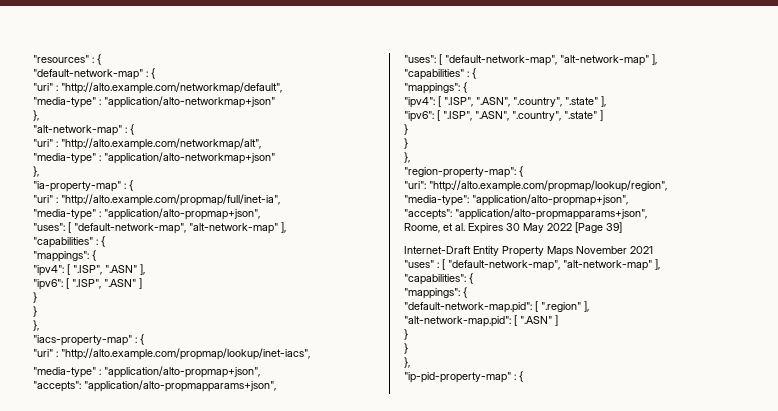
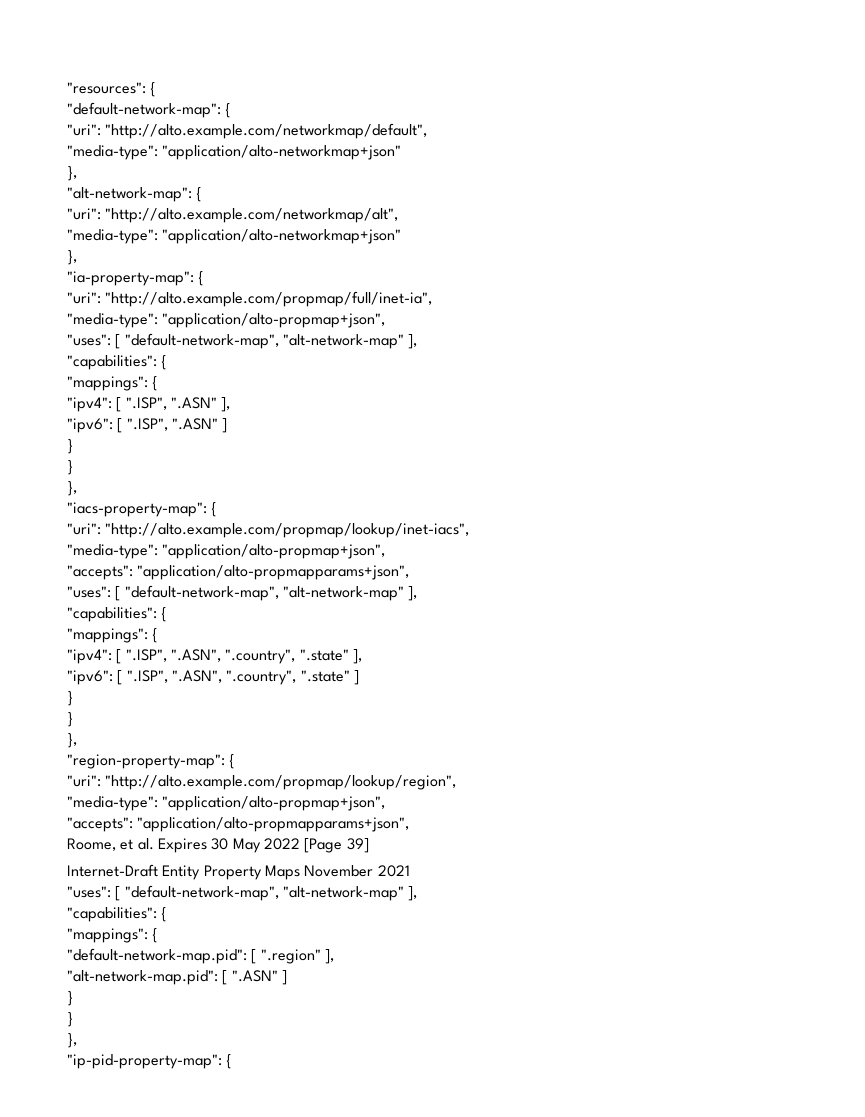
[33,54,101,65] [33,68,155,80] [33,83,58,91] "resources" : { // "default-network-map" : { // "uri" : -> [67,82,157,97] [67,102,232,118] [67,124,101,136] "resources": { // "default-network-map": { // "uri":
[33,96,275,108] [33,110,39,121] [33,124,134,136] [33,139,58,147] "media-type" : "application/alto-networkmap+json" // }, // "alt-network-map" : { // "uri" : -> [67,145,402,160] [67,166,77,181] [67,187,203,202] [67,208,101,220] "media-type": "application/alto-networkmap+json" // }, // "alt-network-map": { // "uri":
[33,152,275,164] [33,166,39,177] [33,180,133,192] [33,195,58,203] "media-type" : "application/alto-networkmap+json" // }, // "ia-property-map" : { // "uri" : -> [67,229,402,244] [67,250,77,265] [67,271,205,286] [67,292,101,304] "media-type": "application/alto-networkmap+json" // }, // "ia-property-map": { // "uri":
[33,209,101,220] "media-type" : -> [67,313,158,328] "media-type":
[33,237,98,248] "capabilities" : -> [67,355,157,370] "capabilities":
[33,334,144,346] [33,349,58,357] "iacs-property-map" : { // "uri" : -> [67,502,218,517] [67,523,101,535] "iacs-property-map": { // "uri":
[33,367,101,378] "media-type" : -> [67,544,158,559] "media-type":
[404,69,469,80] "capabilities" : -> [67,607,157,622] "capabilities":
[404,260,439,268] "uses" : -> [67,886,111,898] "uses":
[404,372,516,383] "ip-pid-property-map" : -> [67,1054,222,1069] "ip-pid-property-map":

